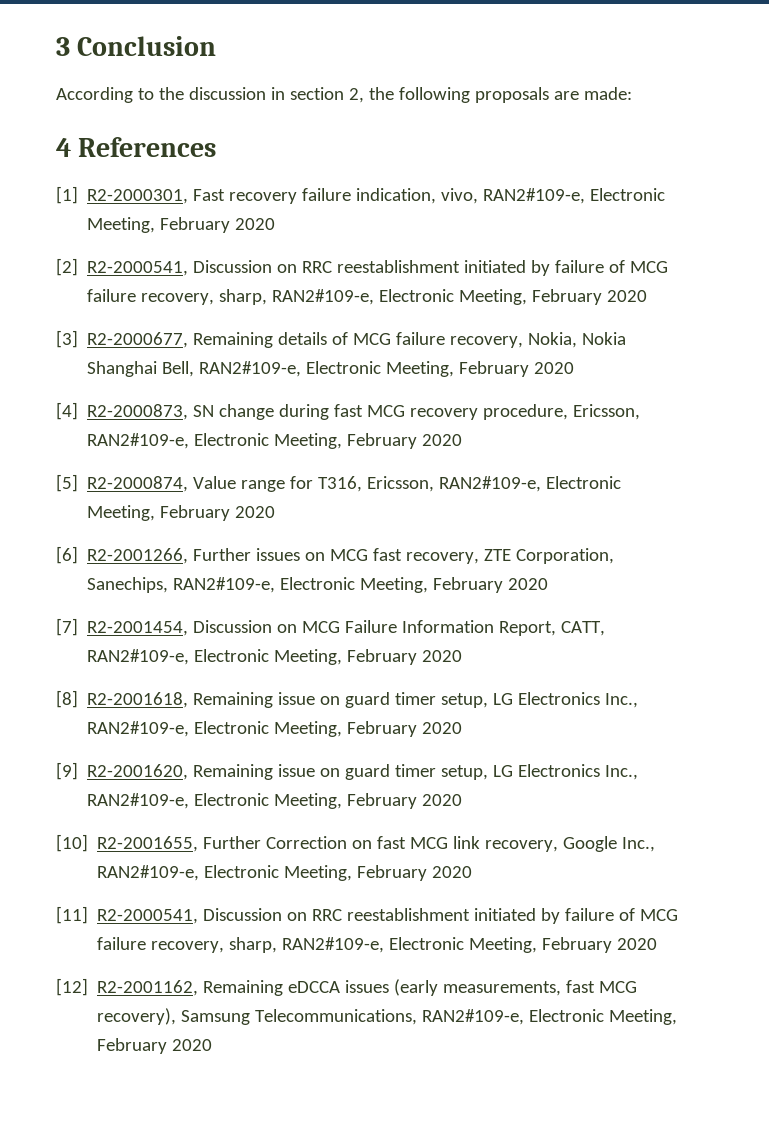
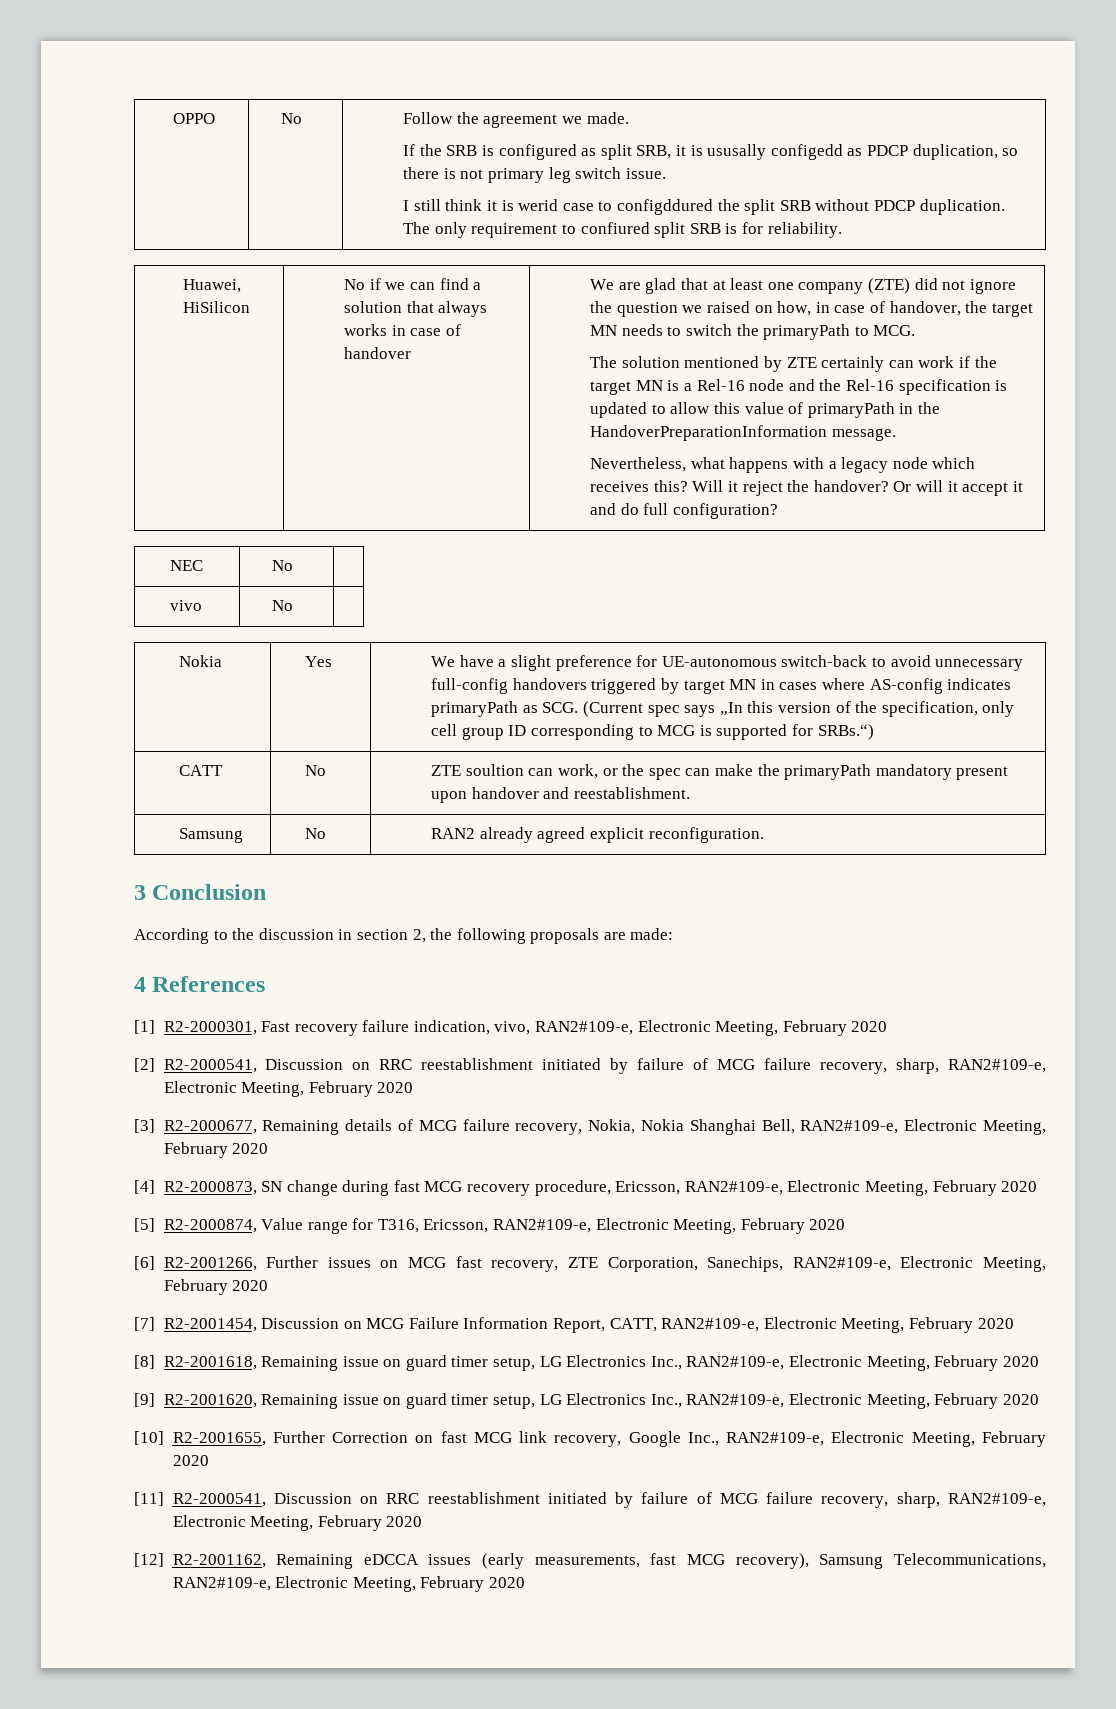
(56, 46) none -> [172,113,215,124] [280,113,302,124] [403,112,629,128] [403,144,1019,160] [403,167,666,183] [403,199,1005,215] [403,222,842,238] [183,279,242,293] [183,301,251,313] [344,278,482,290] [344,301,488,317] [344,324,462,336] [344,347,412,359] [590,278,1016,294] [590,301,1033,317] [590,324,916,340] [590,356,997,372] [590,379,1008,395] [590,402,941,418] [590,425,896,441] [590,457,976,473] [590,480,1023,496] [590,503,779,519] [170,560,204,571] [271,560,293,571] [170,600,203,611] [271,600,293,611] [179,655,223,667] [304,656,332,667] [431,655,1024,671] [431,678,1012,694] [431,701,1015,717] [431,724,874,740] [179,765,224,776] [304,765,326,776] [431,764,1009,780] [431,787,691,803] [179,828,244,843] [304,828,326,839] [431,827,764,843] OPPO | No | Follow the agreement we made. // If the SRB is configured as split SRB, it is ususally configedd as PDCP duplication, so there is not primary leg switch issue. // I still think it is werid case to configddured the split SRB without PDCP duplication. The only requirement to confiured split SRB is for reliability. // Huawei, HiSilicon | No if we can find a solution that always works in case of handover | We are glad that at least one company (ZTE) did not ignore the question we raised on how, in case of handover, the target MN needs to switch the primaryPath to MCG. // The solution mentioned by ZTE certainly can work if the target MN is a Rel-16 node and the Rel-16 specification is updated to allow this value of primaryPath in the HandoverPreparationInformation message. // Nevertheless, what happens with a legacy node which receives this? Will it reject the handover? Or will it accept it and do full configuration? // NEC | No | // vivo | No | // Nokia | Yes | We have a slight preference for UE-autonomous switch-back to avoid unnecessary full-config handovers triggered by target MN in cases where AS-config indicates primaryPath as SCG. (Current spec says „In this version of the specification, only cell group ID corresponding to MCG is supported for SRBs.“) // CATT | No | ZTE soultion can work, or the spec can make the primaryPath mandatory present upon handover and reestablishment. // Samsung | No | RAN2 already agreed explicit reconfiguration. //

